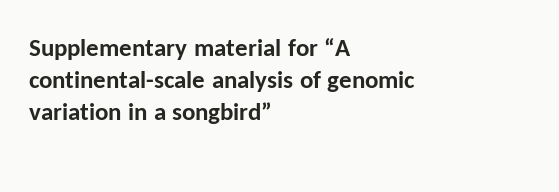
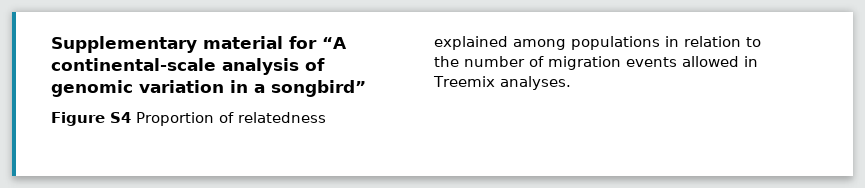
(273, 113) none -> [51,112,326,126] [434,36,761,50] [434,56,758,70] [433,76,571,90] // Figure S4 Proportion of relatedness explained among populations in relation to the number of migration events allowed in Treemix analyses.

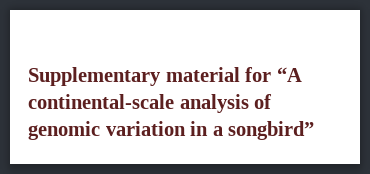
[51,112,326,126] [434,36,761,50] [434,56,758,70] [433,76,571,90] // Figure S4 Proportion of relatedness explained among populations in relation to the number of migration events allowed in Treemix analyses. -> (315, 130) none

